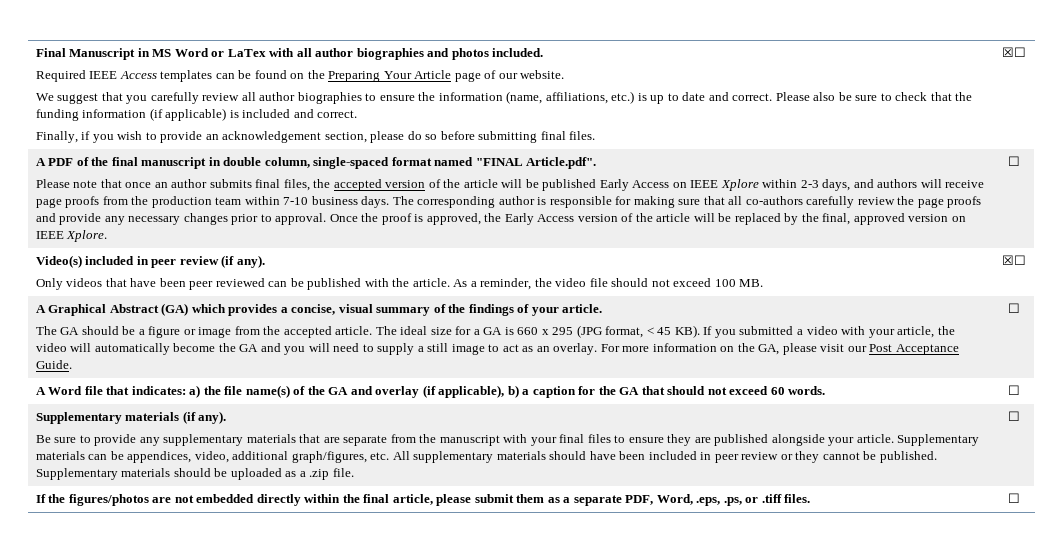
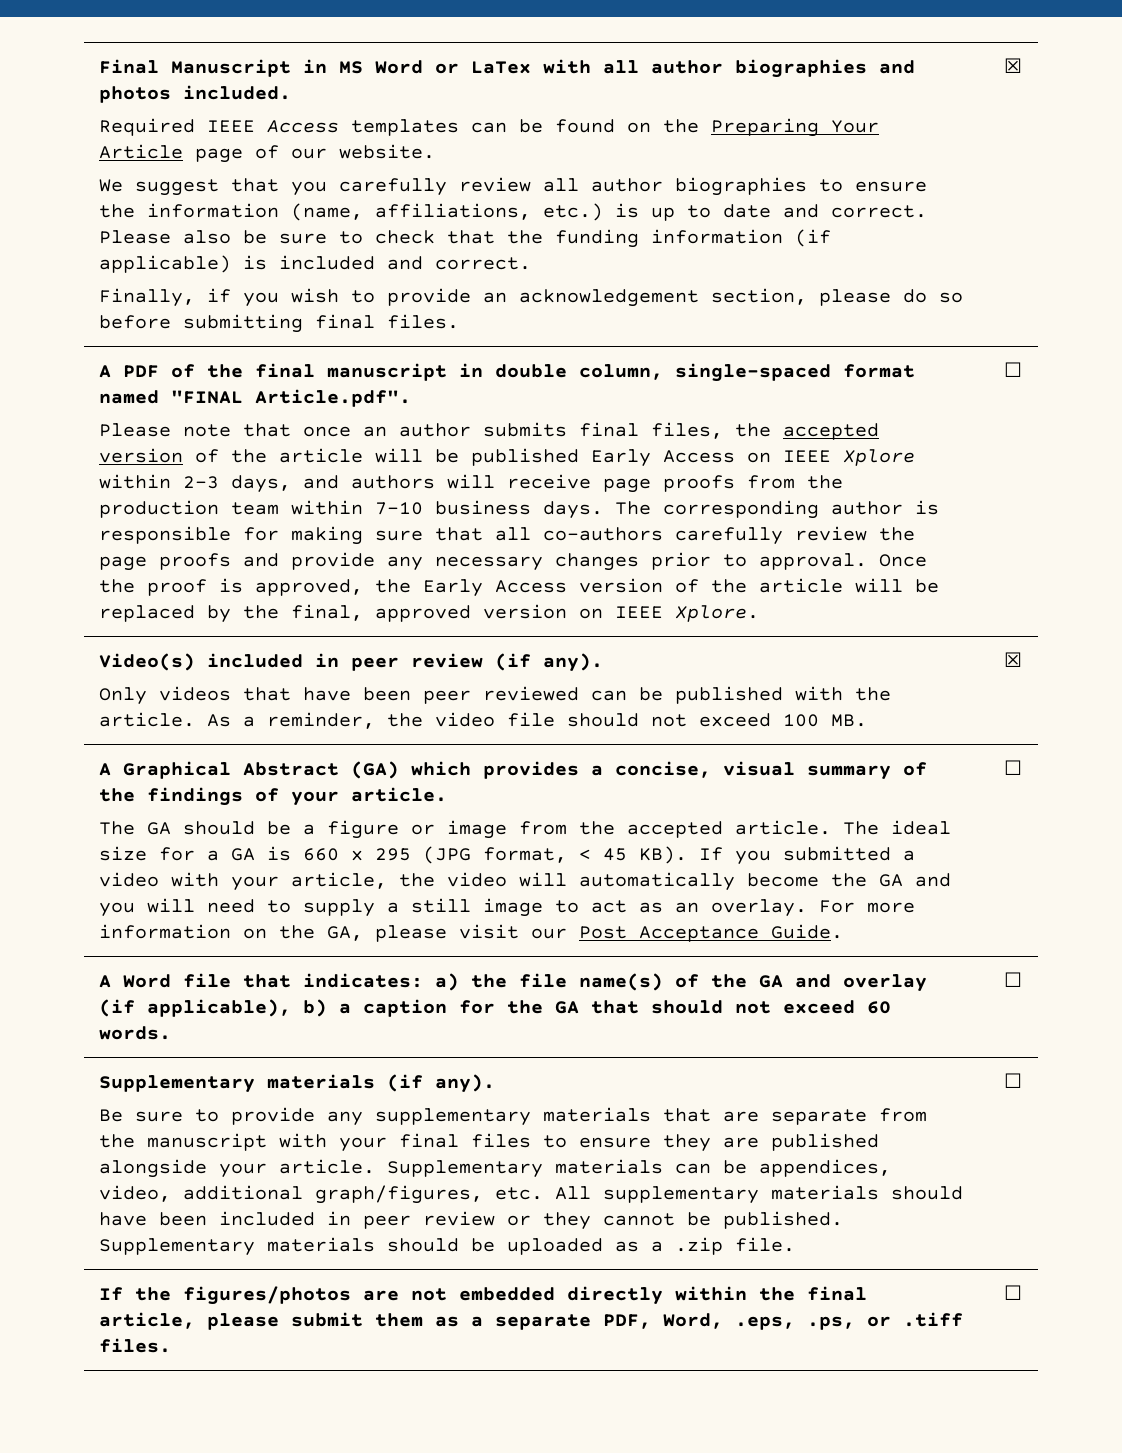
[1002,47,1026,57] ☒☐ -> [1003,58,1022,73] ☒
[1002,255,1026,265] ☒☐ -> [1003,652,1022,667] ☒

